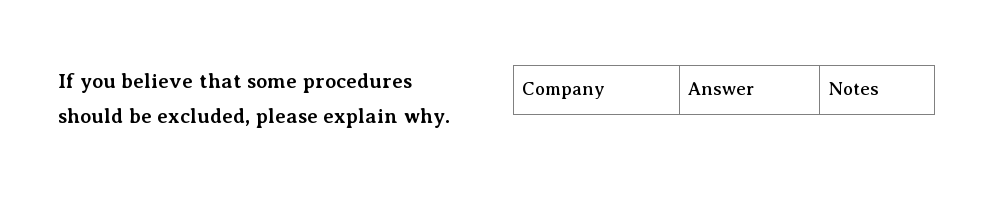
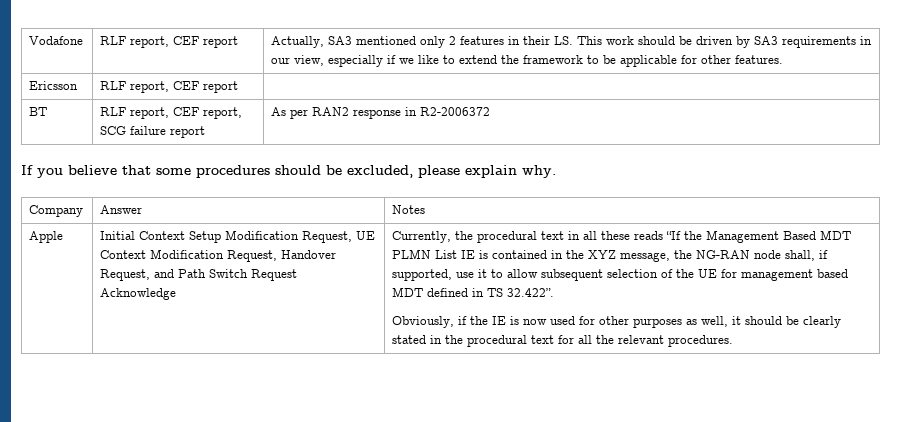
(58, 80) none -> [29,36,84,45] [100,36,239,48] [271,36,873,48] [271,55,784,67] [29,81,79,90] [100,81,239,93] [29,107,48,116] [100,107,243,119] [100,126,206,138] [271,107,491,119] Vodafone | RLF report, CEF report | Actually, SA3 mentioned only 2 features in their LS. This work should be driven by SA3 requirements in our view, especially if we like to extend the framework to be applicable for other features. // Ericsson | RLF report, CEF report | // BT | RLF report, CEF report, SCG failure report | As per RAN2 response in R2-2006372 //
(880, 88) none -> [29,231,64,243] [100,230,376,243] [100,249,337,262] [100,269,298,281] [100,288,177,300] [392,230,852,243] [392,249,829,262] [392,269,849,281] [392,287,555,297] [392,316,842,328] [392,335,734,347] // Apple | Initial Context Setup Modification Request, UE Context Modification Request, Handover Request, and Path Switch Request Acknowledge | Currently, the procedural text in all these reads “If the Management Based MDT PLMN List IE is contained in the XYZ message, the NG-RAN node shall, if supported, use it to allow subsequent selection of the UE for management based MDT defined in TS 32.422”. // Obviously, if the IE is now used for other purposes as well, it should be clearly stated in the procedural text for all the relevant procedures.

